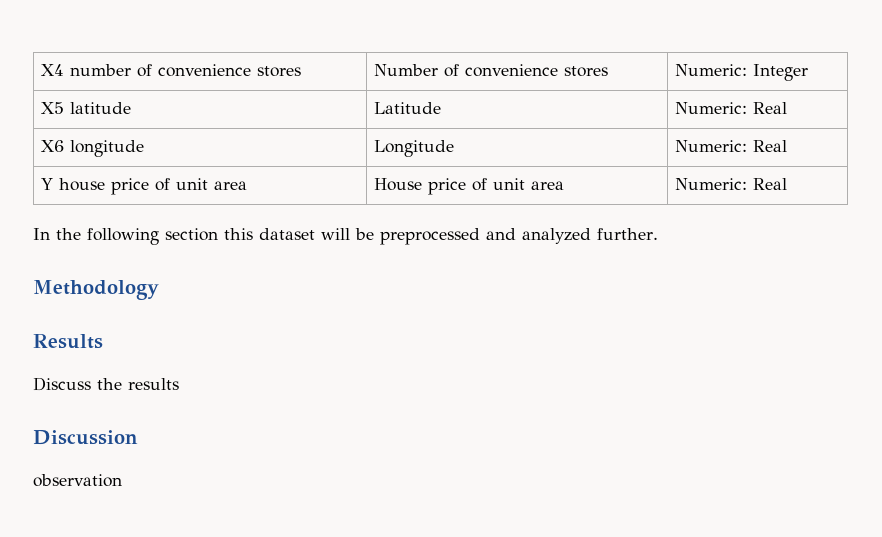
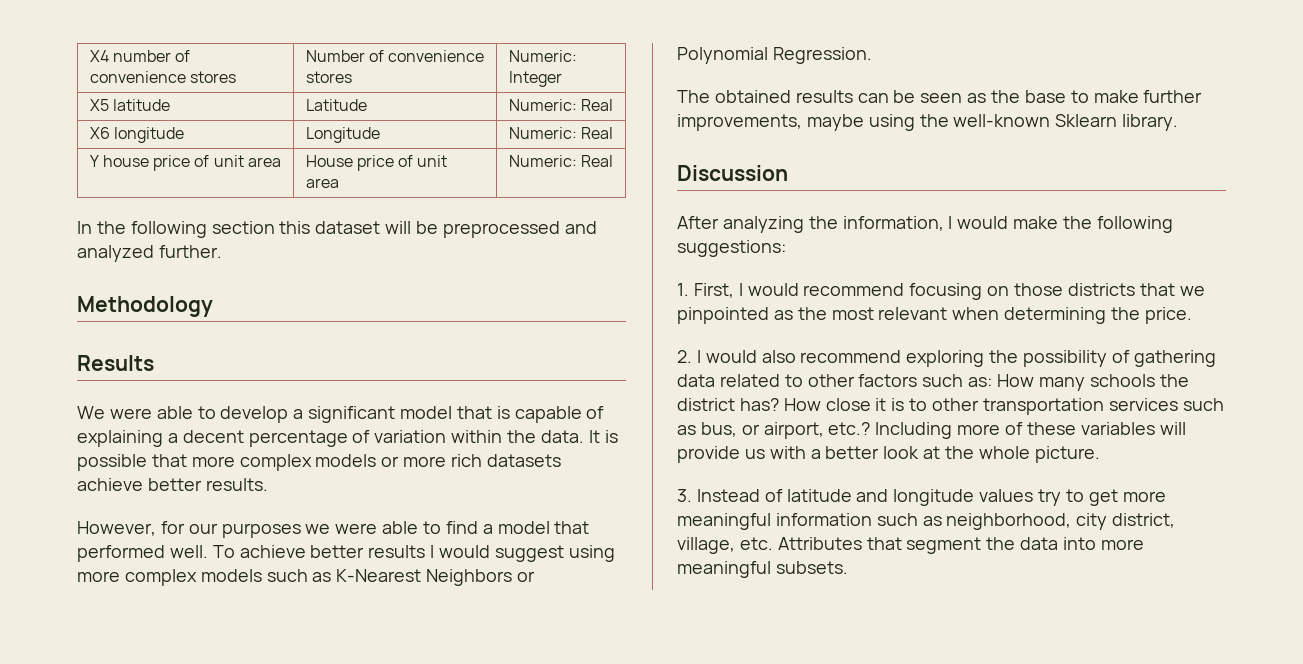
[33,377,179,391] [33,430,138,445] [33,474,122,487] Discuss the results // Discussion // observation -> [77,406,605,423] [77,430,618,447] [77,454,561,471] [77,478,268,491] [77,521,590,538] [77,545,615,562] [77,569,536,586] [677,47,872,64] [677,90,1203,103] [677,114,1179,131] [677,165,788,181] [677,216,1173,233] [677,240,786,257] [677,283,1205,300] [677,307,1192,324] [677,350,1216,367] [677,374,1189,391] [677,398,1224,415] [677,422,1186,439] [677,446,1100,463] [677,489,1166,506] [677,513,1176,530] [677,537,1144,554] [677,561,848,578] We were able to develop a significant model that is capable of explaining a decent percentage of variation within the data. It is possible that more complex models or more rich datasets achieve better results. // However, for our purposes we were able to find a model that performed well. To achieve better results I would suggest using more complex models such as K-Nearest Neighbors or Polynomial Regression. // The obtained results can be seen as the base to make further improvements, maybe using the well-known Sklearn library. // Discussion // After analyzing the information, I would make the following suggestions: // 1. First, I would recommend focusing on those districts that we pinpointed as the most relevant when determining the price. // 2. I would also recommend exploring the possibility of gathering data related to other factors such as: How many schools the district has? How close it is to other transportation services such as bus, or airport, etc.? Including more of these variables will provide us with a better look at the whole picture. // 3. Instead of latitude and longitude values try to get more meaningful information such as neighborhood, city district, village, etc. Attributes that segment the data into more meaningful subsets.

